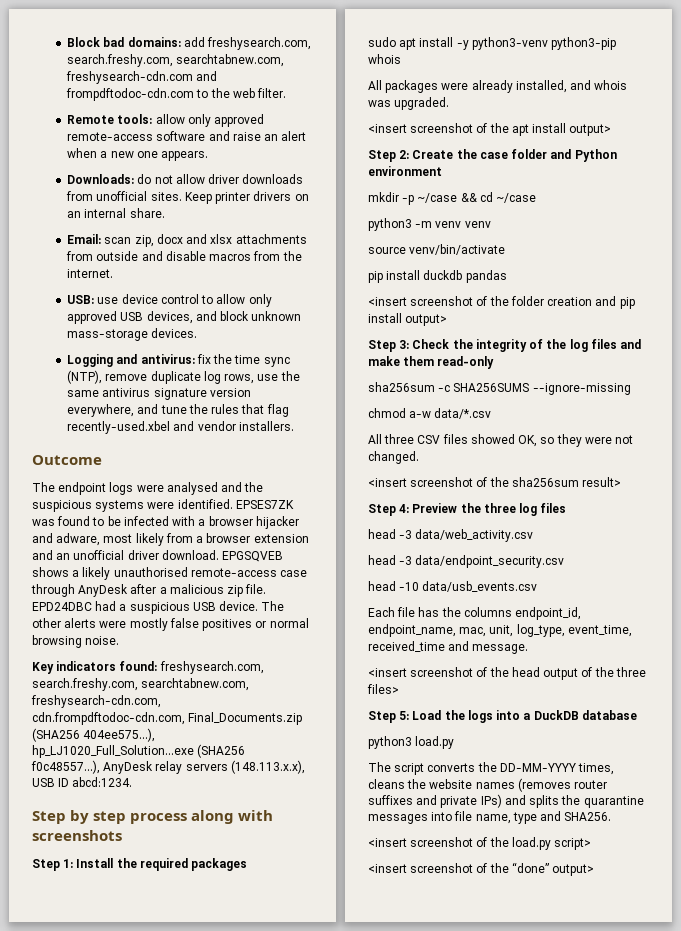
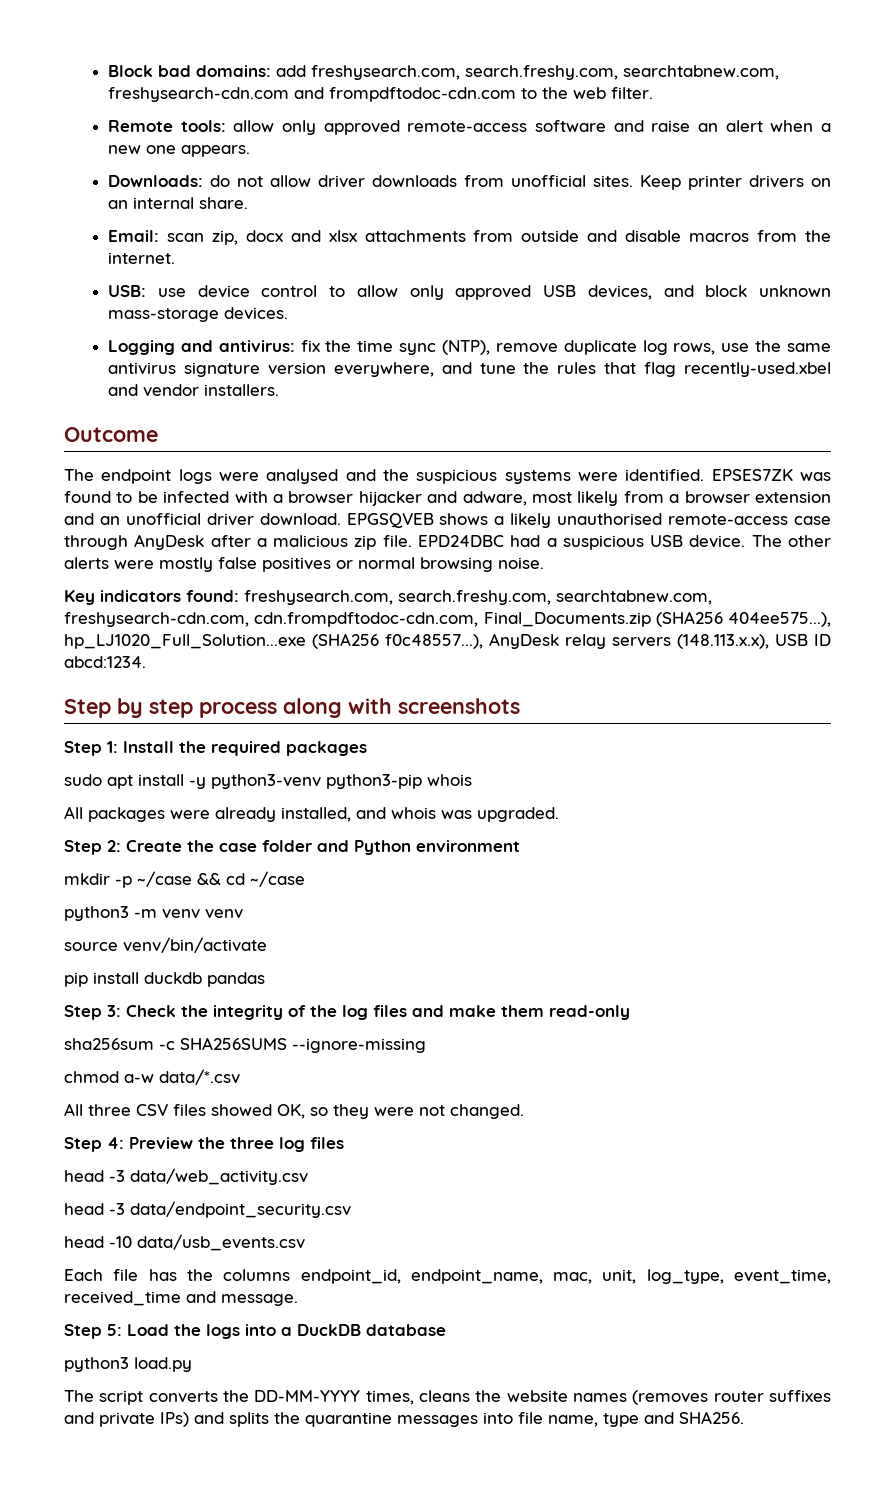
[368,123,612,136] // <insert screenshot of the apt install output> -> (559, 814) none
[368,296,635,309] [368,313,448,326] // <insert screenshot of the folder creation and pip install output> -> (265, 979) none
[368,477,622,487] // <insert screenshot of the sha256sum result> -> (524, 1111) none
[368,667,646,680] [367,684,399,694] // <insert screenshot of the head output of the three files> -> (298, 1300) none
[368,837,592,850] [368,862,595,876] // <insert screenshot of the load.py script> // <insert screenshot of the “done” output> -> (744, 1417) none

